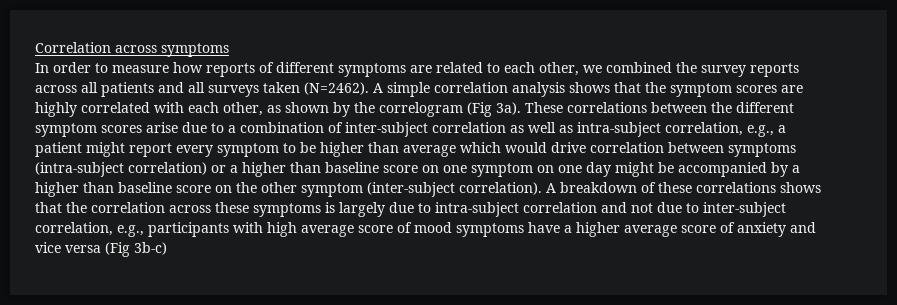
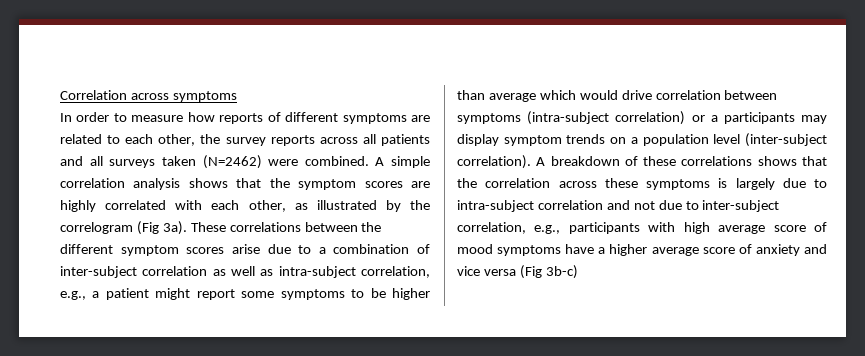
[583,62,672,73] we combined -> (196, 140) none
[304,82,369,95] (N=2462). -> [202,155,369,169] (N=2462) were combined.
[285,102,329,113] shown -> [316,200,377,210] illustrated
[176,143,279,157] every symptom -> [241,289,345,300] some symptoms
[242,162,800,177] [35,182,363,197] higher than baseline score on one symptom on one day might be accompanied by a higher than baseline score on the other symptom -> [723,112,827,124] [457,134,741,146] participants may display symptom trends on a population level

